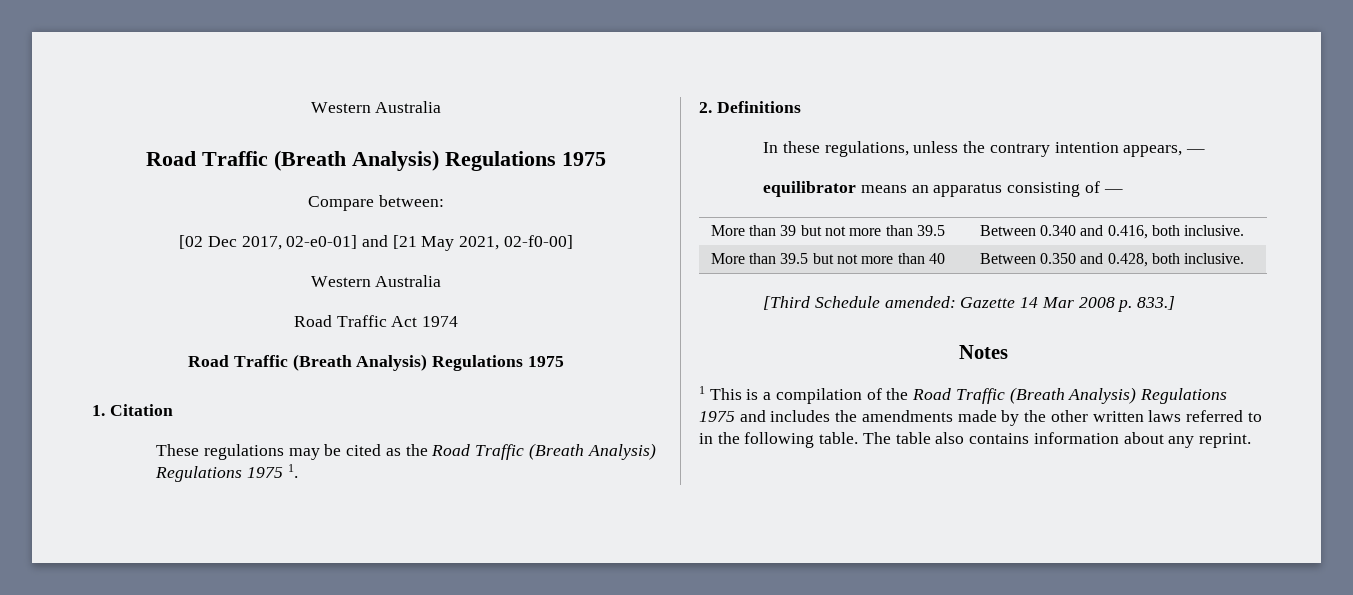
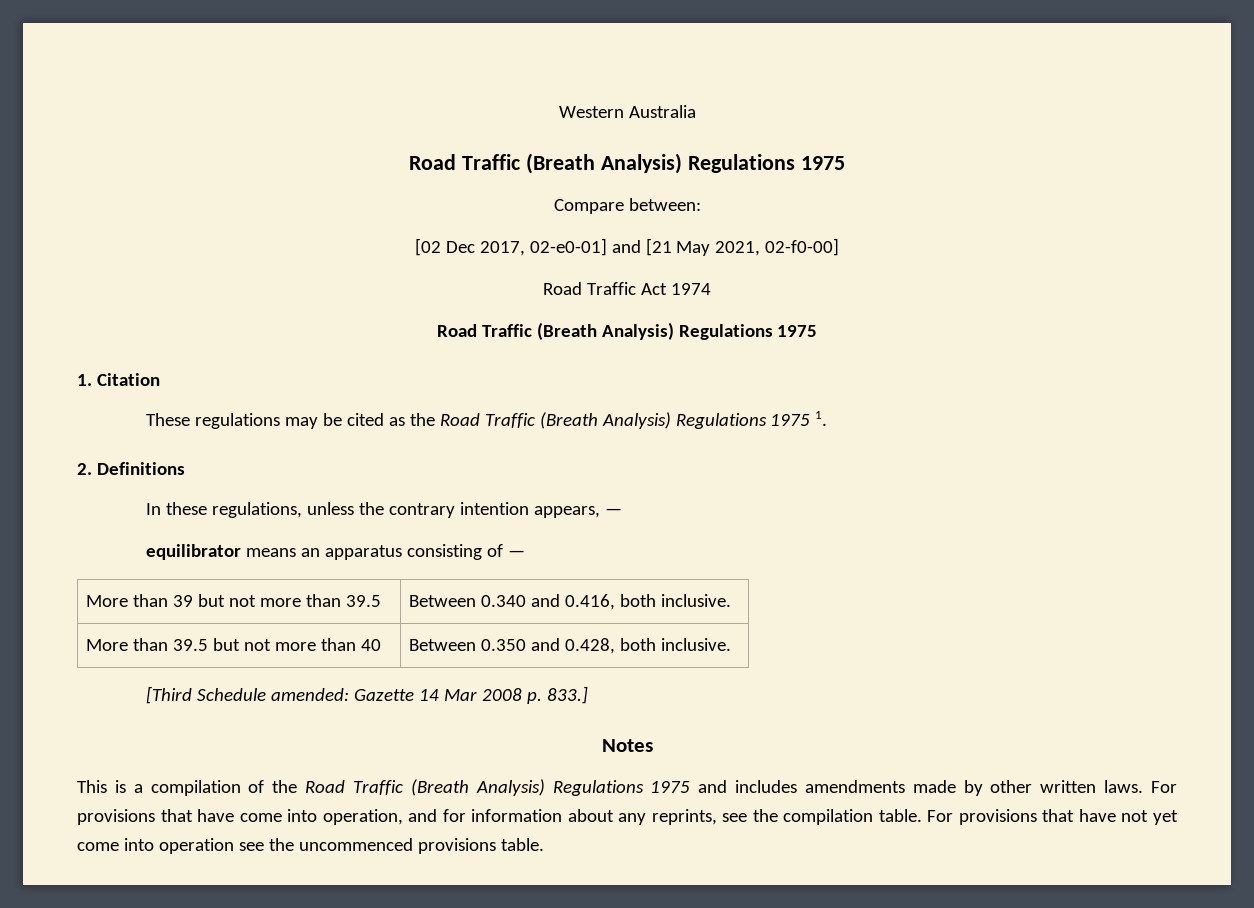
[310,275,442,287] // Western Australia -> (840, 247) none
[699,386,705,394] 1 -> (653, 745) none
[835,410,858,422] the -> (798, 786) none
[1024,410,1047,422] the -> (983, 788) none
[1148,410,1262,422] [699,432,1251,448] laws referred to in the following table. The table also contains information about any reprint. -> [1104,780,1177,793] [77,809,1178,825] [77,838,544,854] laws. For provisions that have come into operation, and for information about any reprints, see the compilation table. For provisions that have not yet come into operation see the uncommenced provisions table.

